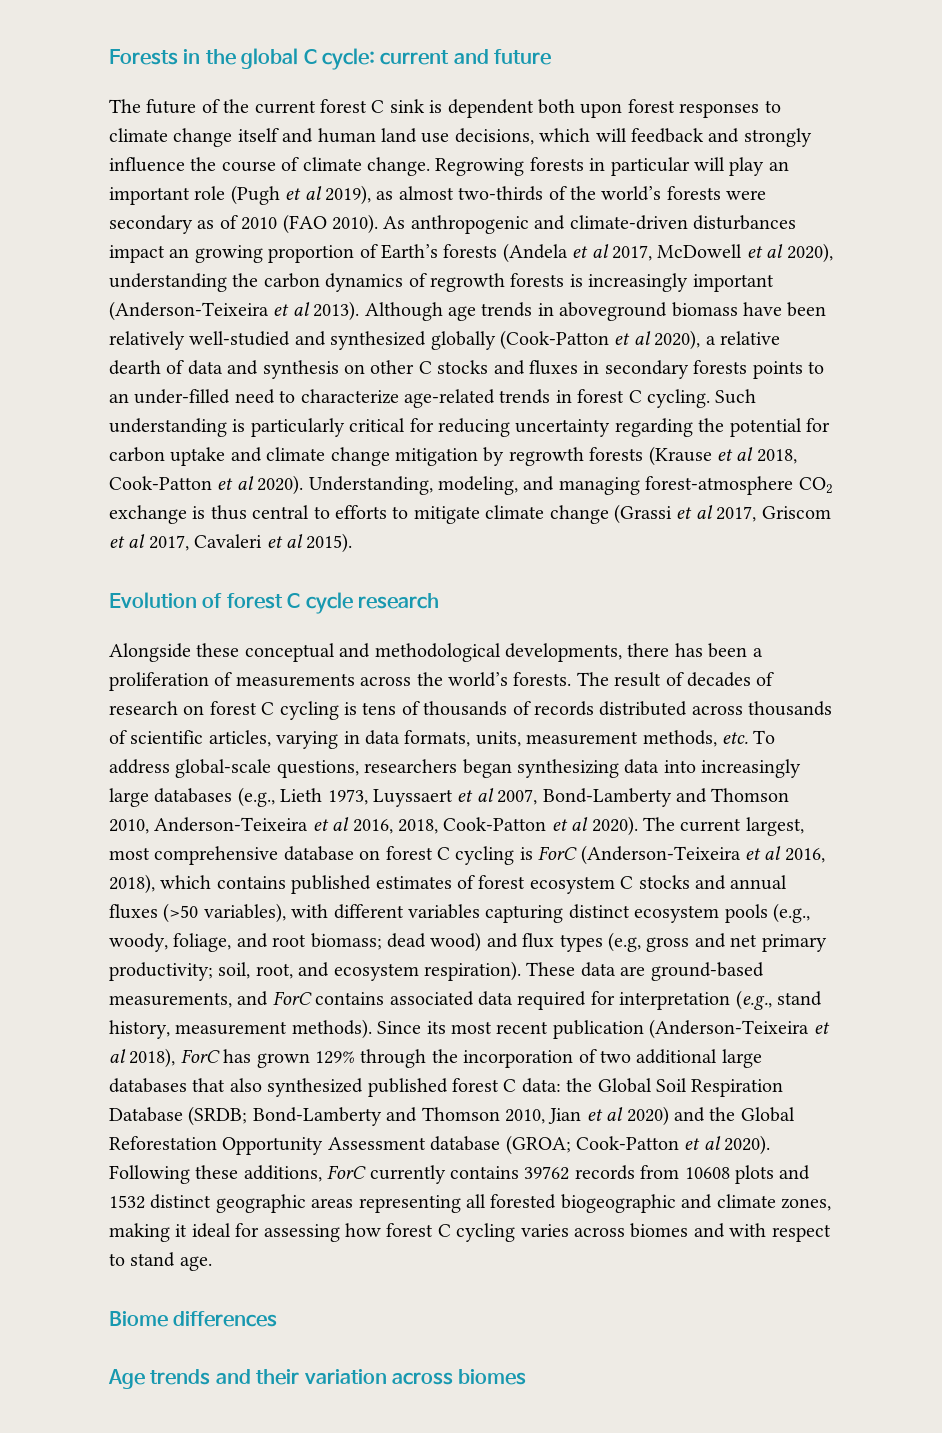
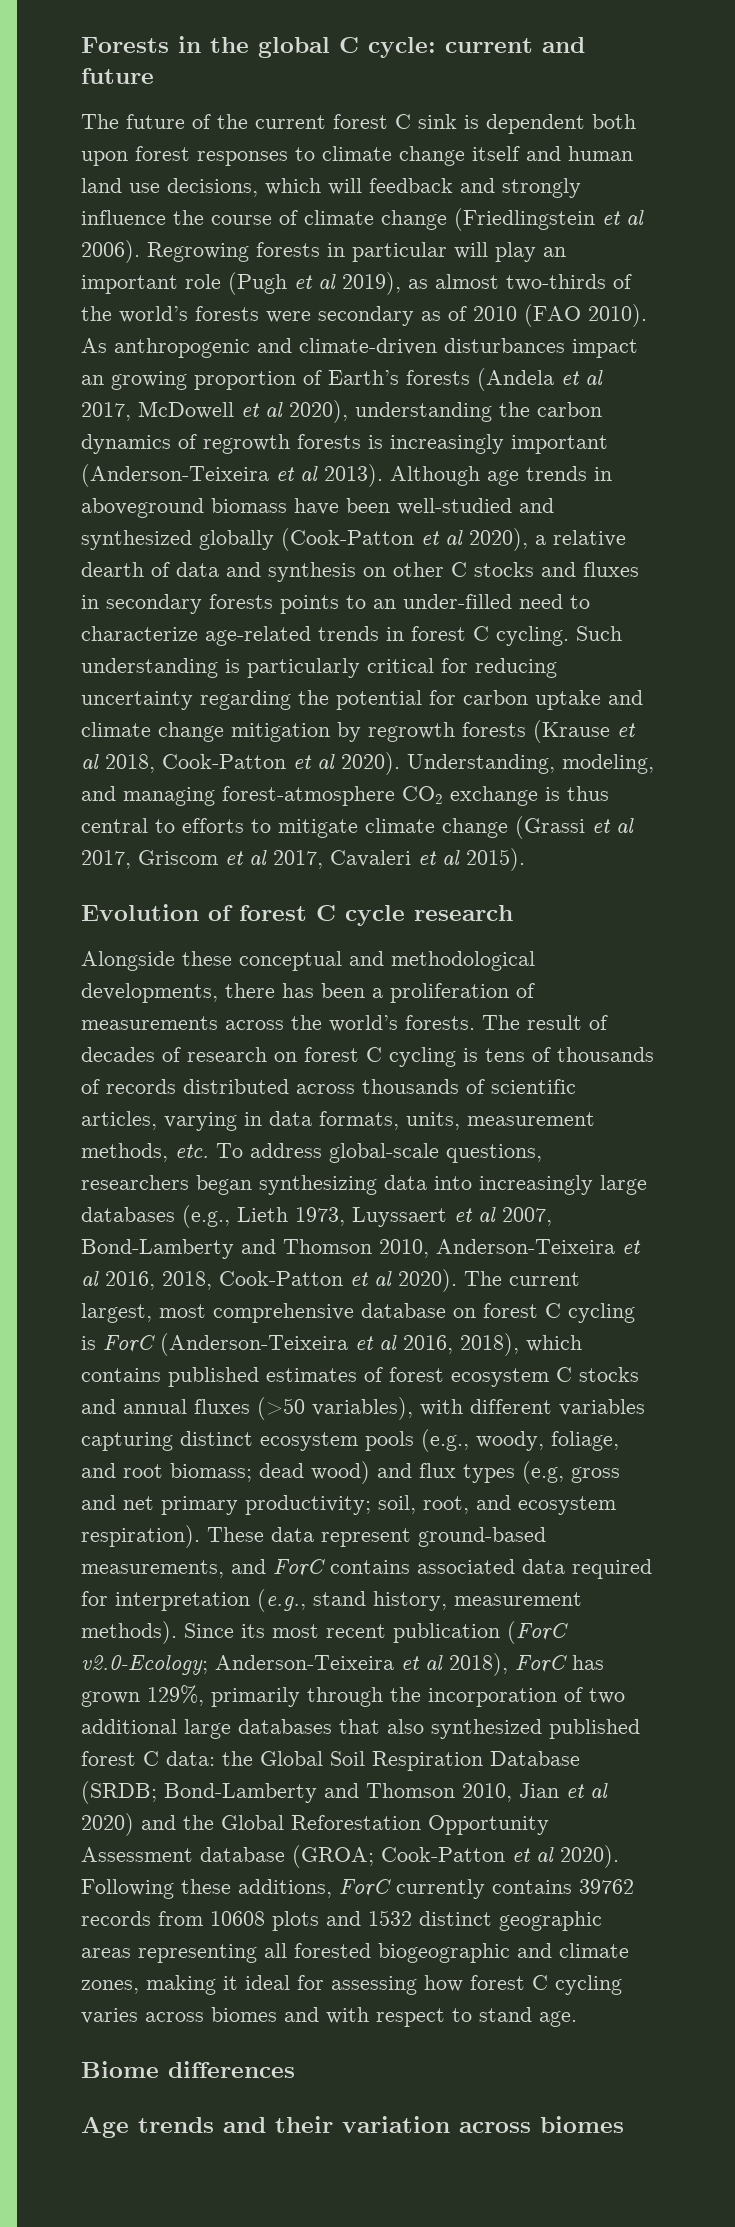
[367,157,430,176] change. -> [381,208,644,231] [81,240,140,263] change (Friedlingstein et al 2006).
[109,331,185,350] relatively -> (390, 505) none
[620,966,646,976] are -> [321,1528,411,1547] represent
[649,1019,810,1039] (Anderson-Teixeira -> [507,1621,568,1644] [81,1655,394,1675] (ForC v2.0-Ecology; Anderson-Teixeira
[315,1051,355,1064] 129% -> [147,1685,300,1707] 129%, primarily

